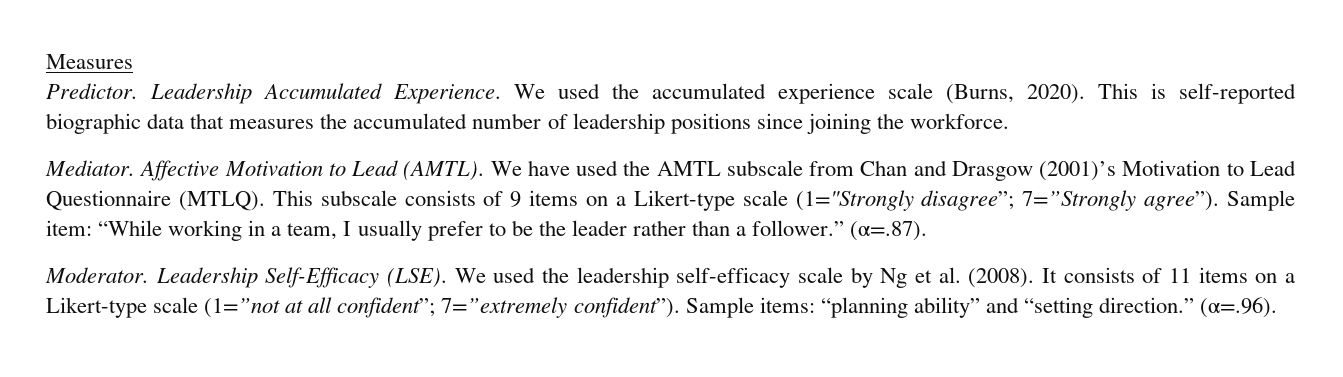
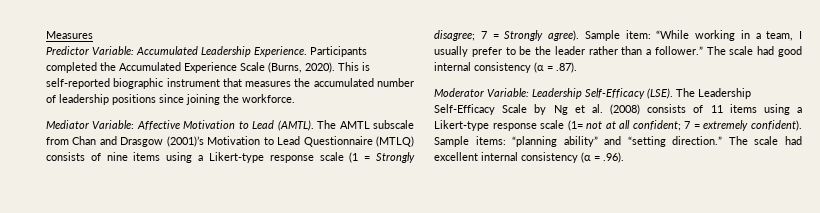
[46,83,933,104] Predictor. Leadership Accumulated Experience. We used the accumulated experience scale -> [46,46,367,57] [46,62,265,73] Predictor Variable: Accumulated Leadership Experience. Participants completed the Accumulated Experience Scale
[147,113,185,129] data -> [166,78,220,87] instrument
[45,160,135,176] Mediator. -> [46,120,135,129] Mediator Variable:
[490,160,651,176] We have used the -> [317,120,337,129] The
[178,190,1220,211] (MTLQ). This subscale consists of 9 items on a Likert-type scale (1="Strongly disagree”; 7=”Strongly agree”). -> [376,136,415,147] [46,152,415,163] [434,30,579,41] (MTLQ) consists of nine items using a Likert-type response scale (1 = Strongly disagree; 7 = Strongly agree).
[850,221,928,241] [45,267,843,288] (α=.87). // Moderator. Leadership Self-Efficacy (LSE). We used the leadership self-efficacy scale -> [706,46,802,57] [434,62,577,73] [434,88,751,99] [434,104,528,115] The scale had good internal consistency (α = .87). // Moderator Variable: Leadership Self-Efficacy (LSE). The Leadership Self-Efficacy Scale
[968,268,1057,288] (2008). It -> [610,104,640,115] (2008)
[1255,273,1295,283] [46,297,680,318] on a Likert-type scale (1=”not at all confident”; 7=”extremely confident”). -> [763,104,802,115] [434,120,802,131] using a Likert-type response scale (1= not at all confident; 7 = extremely confident).
[1200,297,1278,318] (α=.96). -> [728,136,802,145] [434,152,624,163] The scale had excellent internal consistency (α = .96).

